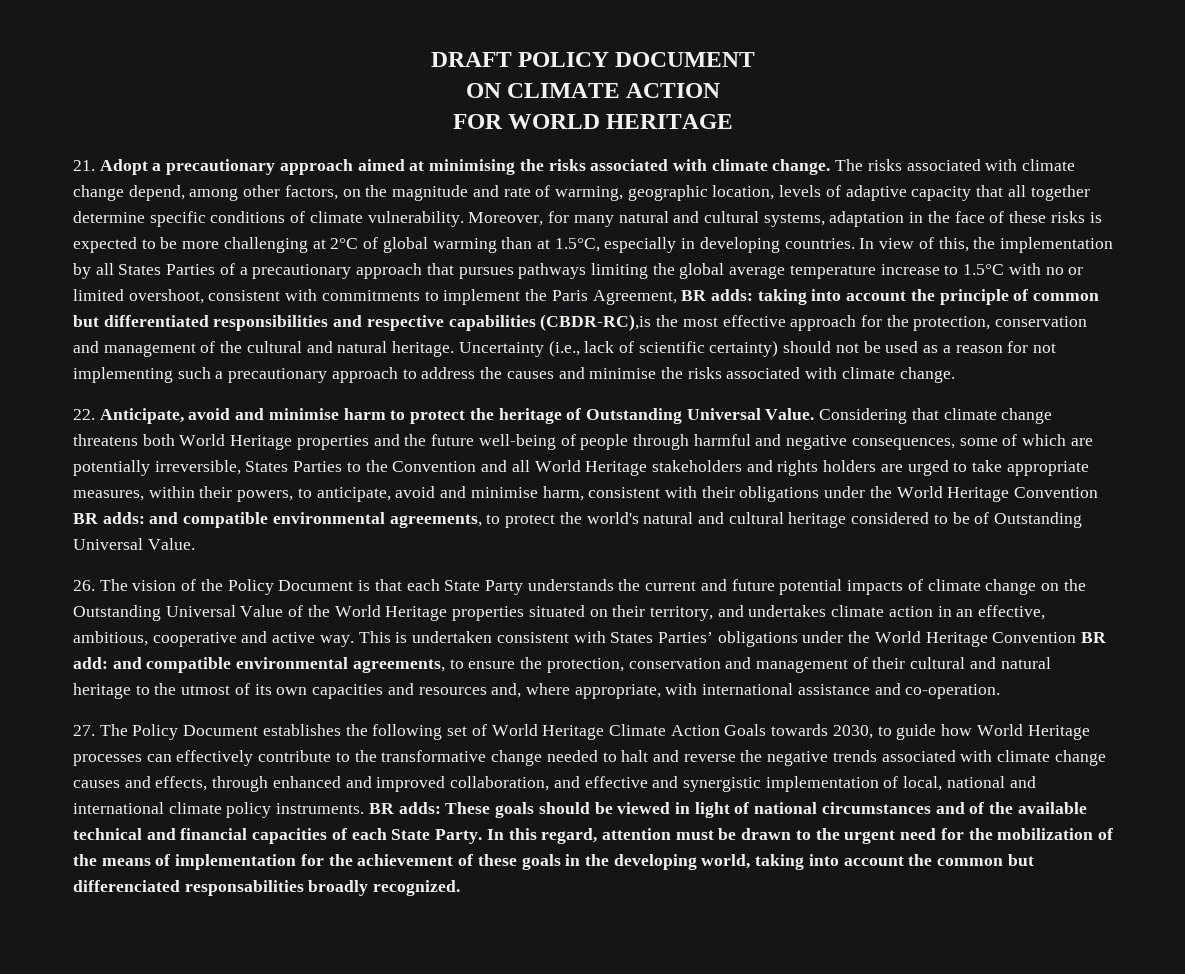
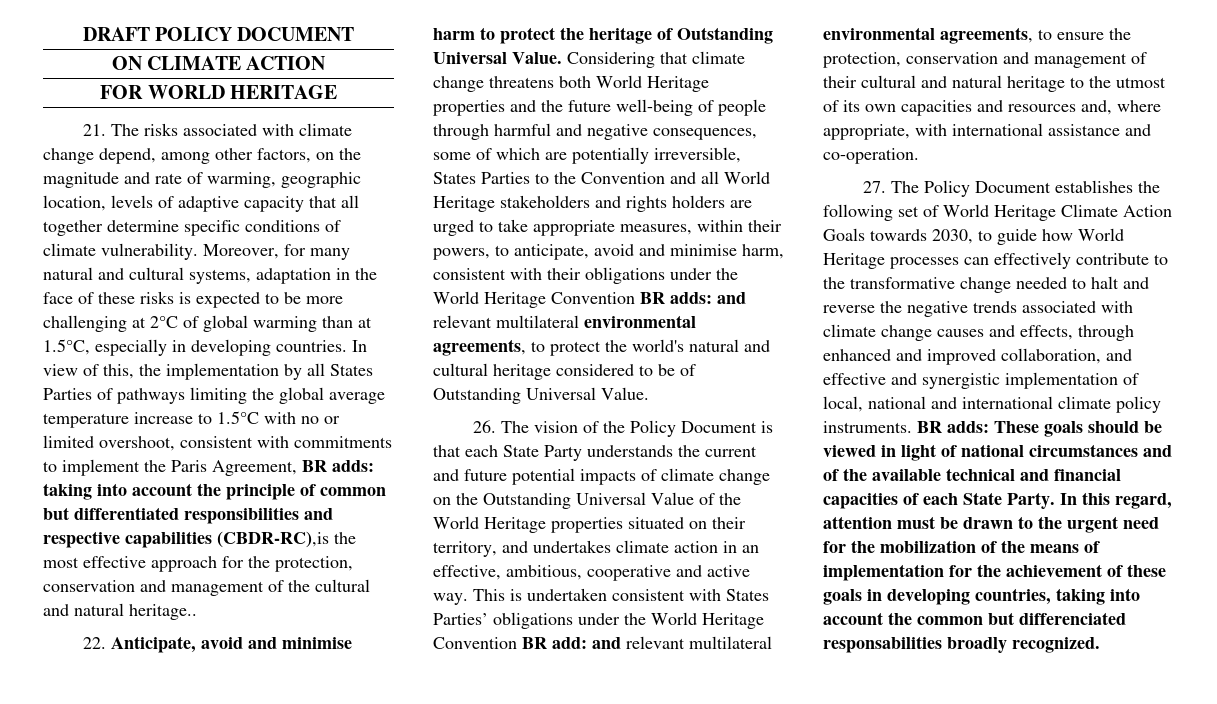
[99,159,831,175] Adopt a precautionary approach aimed at minimising the risks associated with climate change. -> (106, 130) none
[239,263,514,279] a precautionary approach that pursues -> (113, 394) none
[392,340,1056,357] [73,367,955,383] heritage. Uncertainty (i.e., lack of scientific certainty) should not be used as a reason for not implementing such a precautionary approach to address the causes and minimise the risks associated with climate change. -> [129,604,197,620] heritage..
[183,512,269,528] compatible -> [433,315,579,328] relevant multilateral
[146,657,232,673] compatible -> [626,636,772,649] relevant multilateral
[584,854,751,870] the developing world, -> [887,588,1051,605] developing countries,

